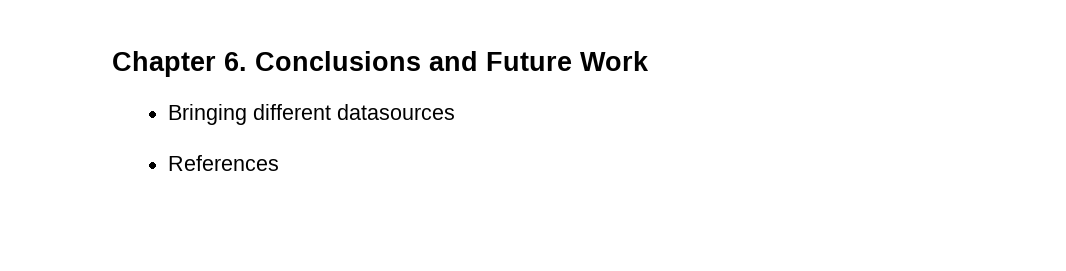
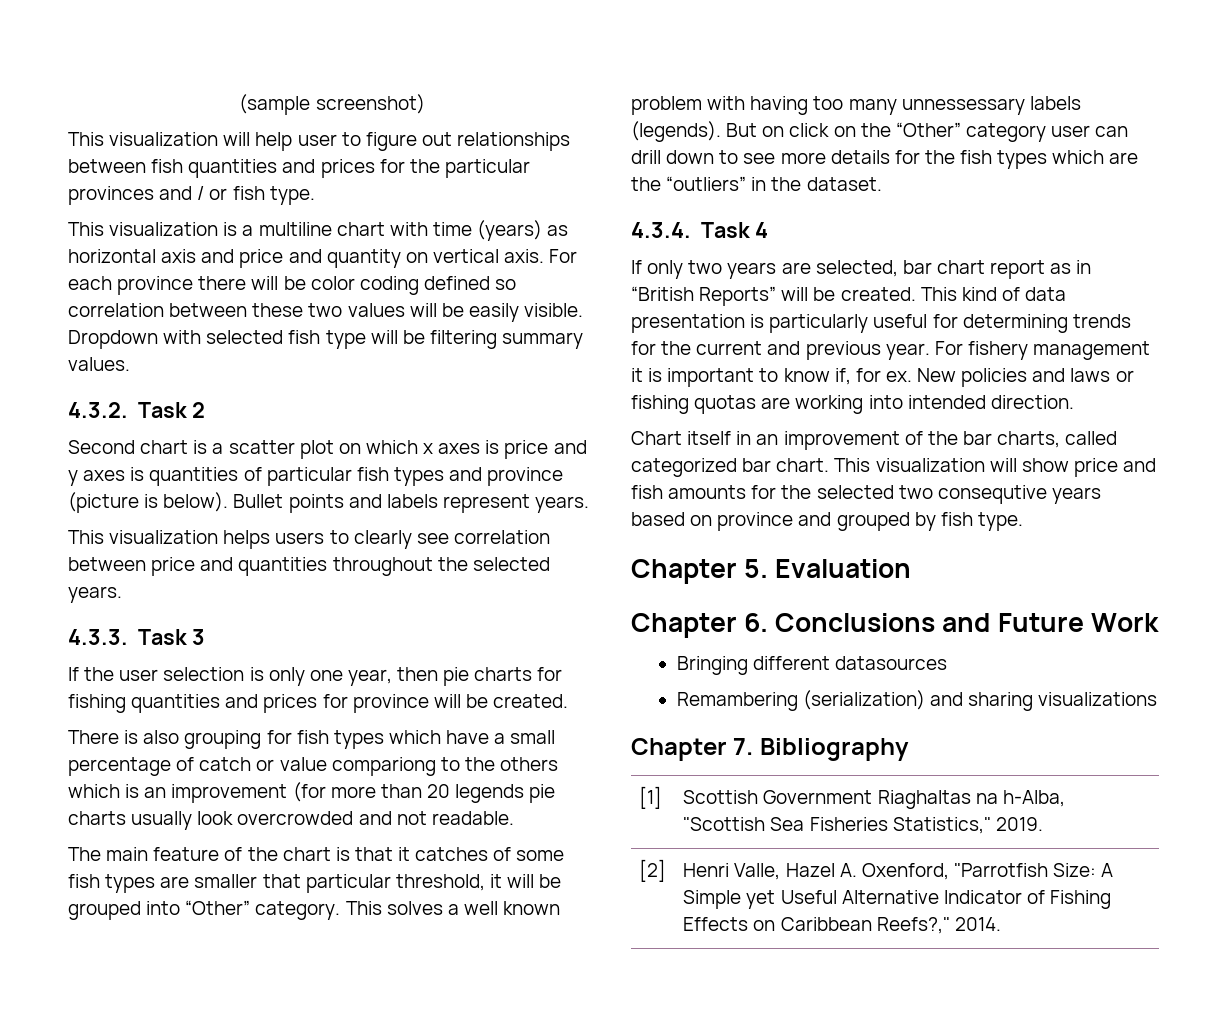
(112, 64) none -> [239,94,425,115] [68,132,571,151] [68,159,530,178] [68,186,315,205] [68,220,569,241] [68,249,578,268] [68,276,517,295] [68,303,584,322] [68,330,584,349] [68,357,130,371] [68,402,206,418] [68,440,587,459] [68,467,564,486] [68,492,590,513] [68,530,550,549] [68,557,550,576] [68,586,122,603] [68,629,206,645] [68,667,563,686] [68,694,569,713] [68,730,556,749] [68,757,559,776] [68,782,556,803] [68,811,514,830] [68,847,565,861] [68,874,562,893] [68,900,561,920] [631,96,1081,115] [631,121,1129,142] [631,150,1139,169] [631,176,882,191] [631,222,769,238] [631,260,1092,279] [631,286,1067,306] [631,314,1131,333] [631,341,1151,360] [631,368,1134,387] [631,395,1074,414] [631,431,1118,450] [631,458,1157,477] [631,485,1101,504] [631,512,1023,531] [631,559,912,584] (sample screenshot) // This visualization will help user to figure out relationships between fish quantities and prices for the particular provinces and / or fish type. // This visualization is a multiline chart with time (years) as horizontal axis and price and quantity on vertical axis. For each province there will be color coding defined so correlation between these two values will be easily visible. Dropdown with selected fish type will be filtering summary values. // 4.3.2. Task 2 // Second chart is a scatter plot on which x axes is price and y axes is quantities of particular fish types and province (picture is below). Bullet points and labels represent years. // This visualization helps users to clearly see correlation between price and quantities throughout the selected years. // 4.3.3. Task 3 // If the user selection is only one year, then pie charts for fishing quantities and prices for province will be created. // There is also grouping for fish types which have a small percentage of catch or value compariong to the others which is an improvement (for more than 20 legends pie charts usually look overcrowded and not readable. // The main feature of the chart is that it catches of some fish types are smaller that particular threshold, it will be grouped into “Other” category. This solves a well known problem with having too many unnessessary labels (legends). But on click on the “Other” category user can drill down to see more details for the fish types which are the “outliers” in the dataset. // 4.3.4. Task 4 // If only two years are selected, bar chart report as in “British Reports” will be created. This kind of data presentation is particularly useful for determining trends for the current and previous year. For fishery management it is important to know if, for ex. New policies and laws or fishing quotas are working into intended direction. // Chart itself in an improvement of the bar charts, called categorized bar chart. This visualization will show price and fish amounts for the selected two consequtive years based on province and grouped by fish type. // Chapter 5. Evaluation //
[168,155,280,171] References -> [676,690,1158,711] [631,738,909,761] [639,786,663,809] [683,790,1065,809] [683,817,1043,834] [639,859,667,882] [683,863,1114,880] [683,890,1112,909] [683,917,1001,934] Remambering (serialization) and sharing visualizations // Chapter 7. Bibliography // [1] | Scottish Government Riaghaltas na h-Alba, "Scottish Sea Fisheries Statistics," 2019. // [2] | Henri Valle, Hazel A. Oxenford, "Parrotfish Size: A Simple yet Useful Alternative Indicator of Fishing Effects on Caribbean Reefs?," 2014.

